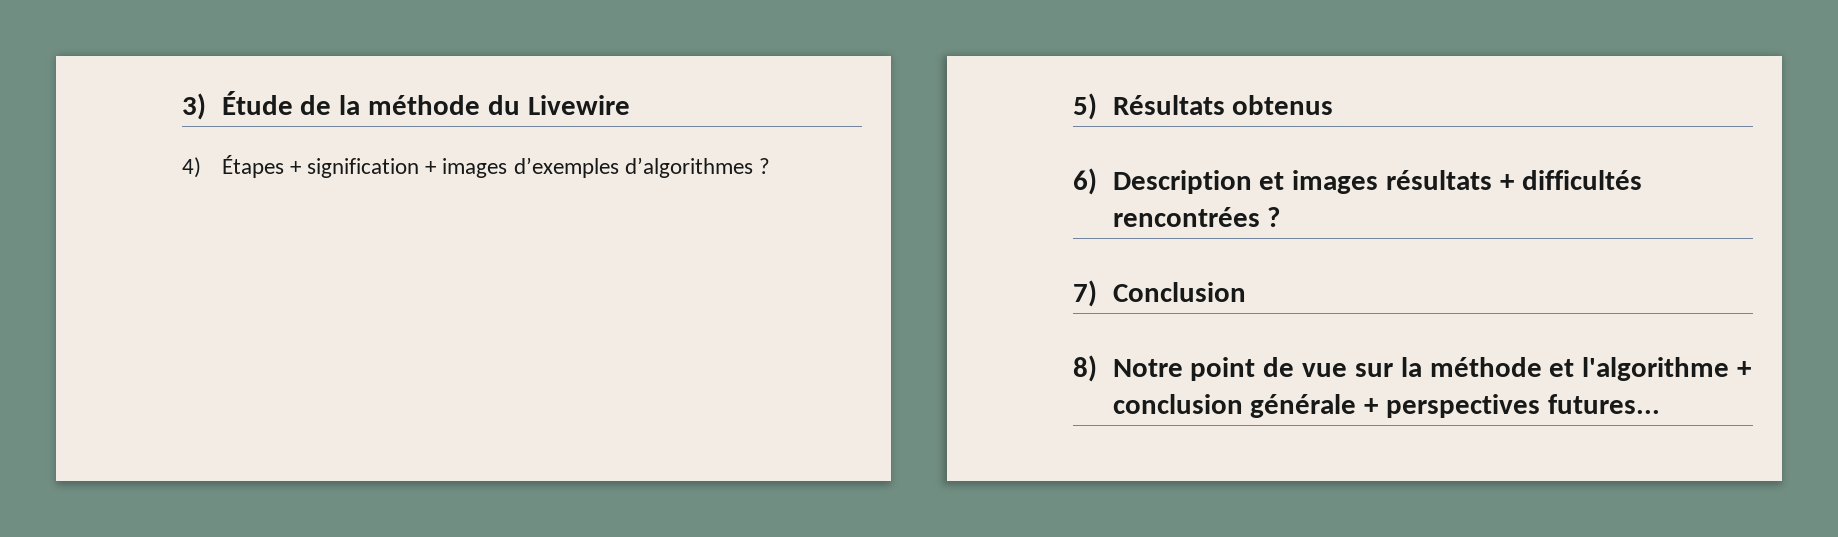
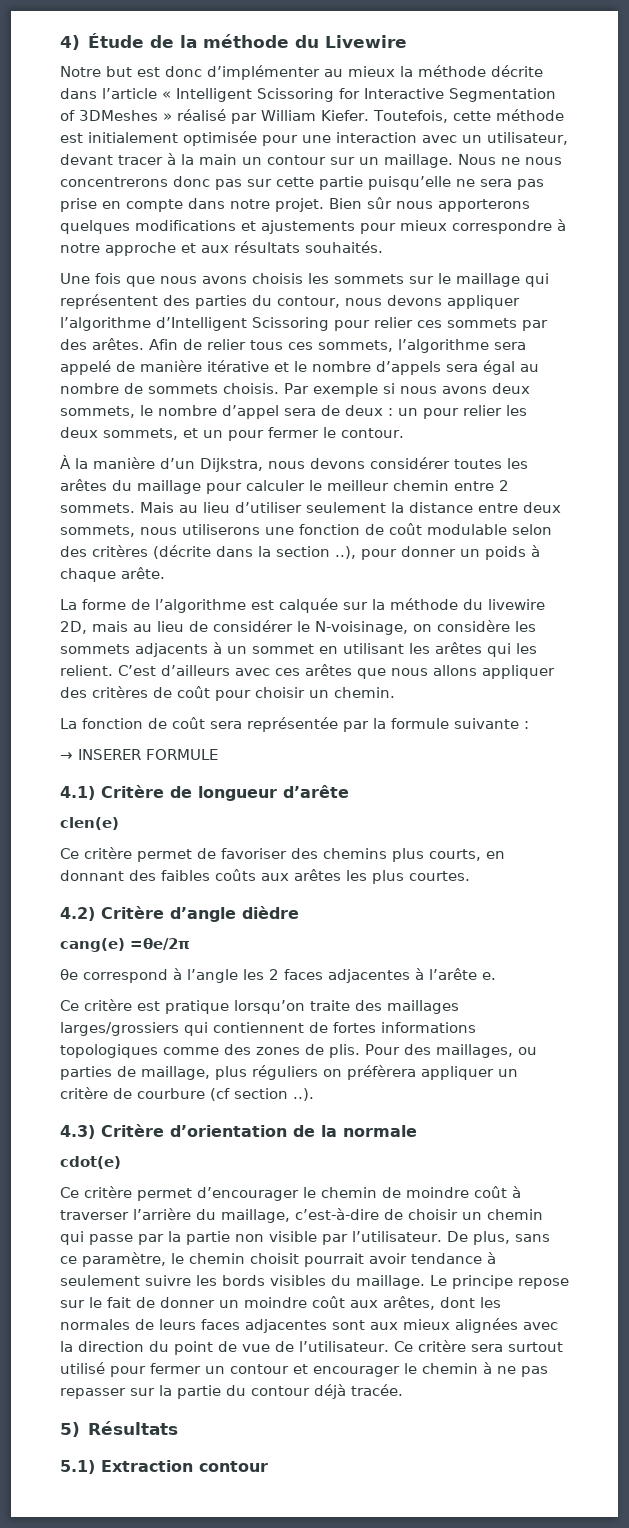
[182,93,206,120] 3) -> [60,35,80,50] 4)
[182,155,771,178] [1073,93,1334,120] [1073,168,1642,195] [1112,207,1281,227] [1073,280,1246,307] [1073,355,1752,382] [1112,394,1660,418] 4) Étapes + signification + images d’exemples d’algorithmes ? // 5) Résultats obtenus // 6) Description et images résultats + difficultés rencontrées ? // 7) Conclusion // 8) Notre point de vue sur la méthode et l'algorithme + conclusion générale + perspectives futures... -> [60,65,543,80] [60,88,556,102] [60,109,564,124] [60,131,568,146] [60,153,562,168] [60,176,544,190] [60,197,530,212] [60,219,566,234] [60,241,383,256] [60,273,549,287] [60,294,520,309] [60,317,548,331] [60,338,526,353] [60,360,539,375] [60,383,530,397] [60,405,527,419] [60,427,404,441] [60,455,528,472] [60,479,509,494] [60,502,561,513] [60,523,552,537] [60,545,540,560] [60,567,165,582] [60,598,545,613] [60,620,536,635] [60,642,537,657] [60,664,555,679] [60,686,395,701] [60,717,529,732] [60,749,218,760] [60,785,349,801] [60,817,119,830] [60,847,505,862] [60,869,470,884] [60,906,299,922] [60,938,190,952] [60,968,496,983] [60,999,459,1014] [60,1022,476,1036] [60,1044,537,1058] [60,1065,518,1080] [60,1087,314,1101] [60,1124,417,1139] [60,1156,121,1169] [60,1186,521,1201] [60,1208,543,1223] [60,1231,550,1245] [60,1252,496,1267] [60,1275,569,1289] [60,1296,501,1310] [60,1318,558,1333] [60,1340,563,1355] [60,1362,548,1377] [60,1384,403,1399] [60,1421,178,1437] [60,1460,268,1474] Notre but est donc d’implémenter au mieux la méthode décrite dans l’article « Intelligent Scissoring for Interactive Segmentation of 3DMeshes » réalisé par William Kiefer. Toutefois, cette méthode est initialement optimisée pour une interaction avec un utilisateur, devant tracer à la main un contour sur un maillage. Nous ne nous concentrerons donc pas sur cette partie puisqu’elle ne sera pas prise en compte dans notre projet. Bien sûr nous apporterons quelques modifications et ajustements pour mieux correspondre à notre approche et aux résultats souhaités. // Une fois que nous avons choisis les sommets sur le maillage qui représentent des parties du contour, nous devons appliquer l’algorithme d’Intelligent Scissoring pour relier ces sommets par des arêtes. Afin de relier tous ces sommets, l’algorithme sera appelé de manière itérative et le nombre d’appels sera égal au nombre de sommets choisis. Par exemple si nous avons deux sommets, le nombre d’appel sera de deux : un pour relier les deux sommets, et un pour fermer le contour. // À la manière d’un Dijkstra, nous devons considérer toutes les arêtes du maillage pour calculer le meilleur chemin entre 2 sommets. Mais au lieu d’utiliser seulement la distance entre deux sommets, nous utiliserons une fonction de coût modulable selon des critères (décrite dans la section ..), pour donner un poids à chaque arête. // La forme de l’algorithme est calquée sur la méthode du livewire 2D, mais au lieu de considérer le N-voisinage, on considère les sommets adjacents à un sommet en utilisant les arêtes qui les relient. C’est d’ailleurs avec ces arêtes que nous allons appliquer des critères de coût pour choisir un chemin. // La fonction de coût sera représentée par la formule suivante : // → INSERER FORMULE // 4.1) Critère de longueur d’arête // clen(e) // Ce critère permet de favoriser des chemins plus courts, en donnant des faibles coûts aux arêtes les plus courtes. // 4.2) Critère d’angle dièdre // cang(e) =θe/2π // θe correspond à l’angle les 2 faces adjacentes à l’arête e. // Ce critère est pratique lorsqu’on traite des maillages larges/grossiers qui contiennent de fortes informations topologiques comme des zones de plis. Pour des maillages, ou parties de maillage, plus réguliers on préfèrera appliquer un critère de courbure (cf section ..). // 4.3) Critère d’orientation de la normale // cdot(e) // Ce critère permet d’encourager le chemin de moindre coût à traverser l’arrière du maillage, c’est-à-dire de choisir un chemin qui passe par la partie non visible par l’utilisateur. De plus, sans ce paramètre, le chemin choisit pourrait avoir tendance à seulement suivre les bords visibles du maillage. Le principe repose sur le fait de donner un moindre coût aux arêtes, dont les normales de leurs faces adjacentes sont aux mieux alignées avec la direction du point de vue de l’utilisateur. Ce critère sera surtout utilisé pour fermer un contour et encourager le chemin à ne pas repasser sur la partie du contour déjà tracée. // 5) Résultats // 5.1) Extraction contour

